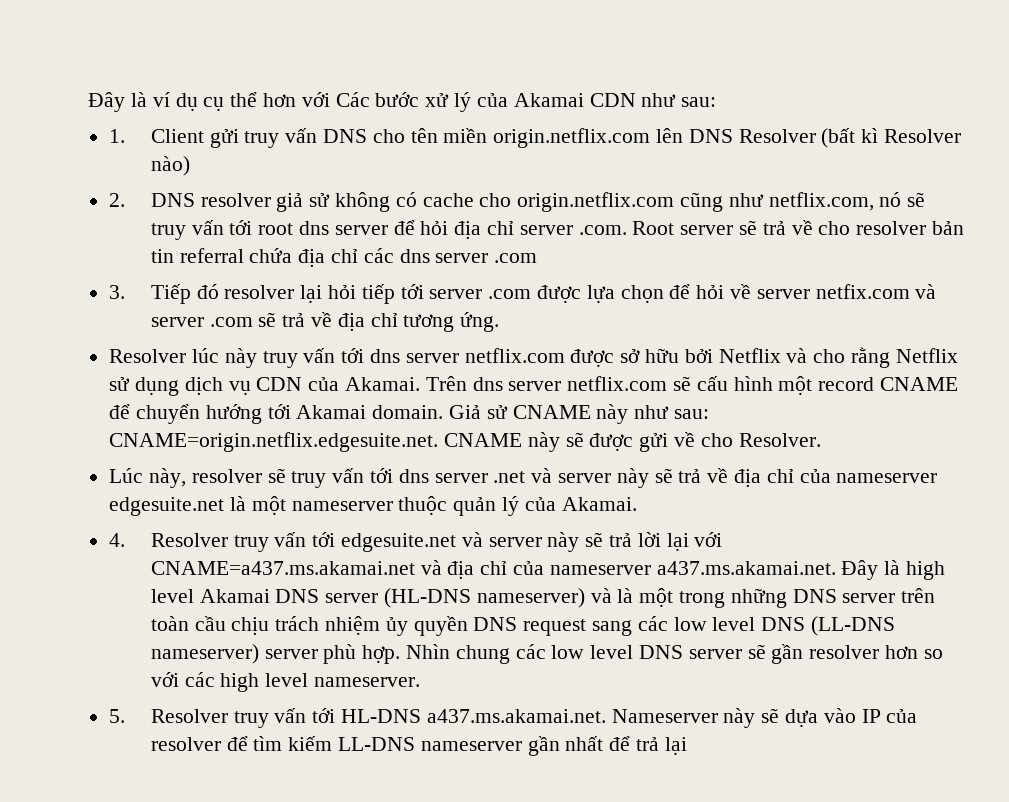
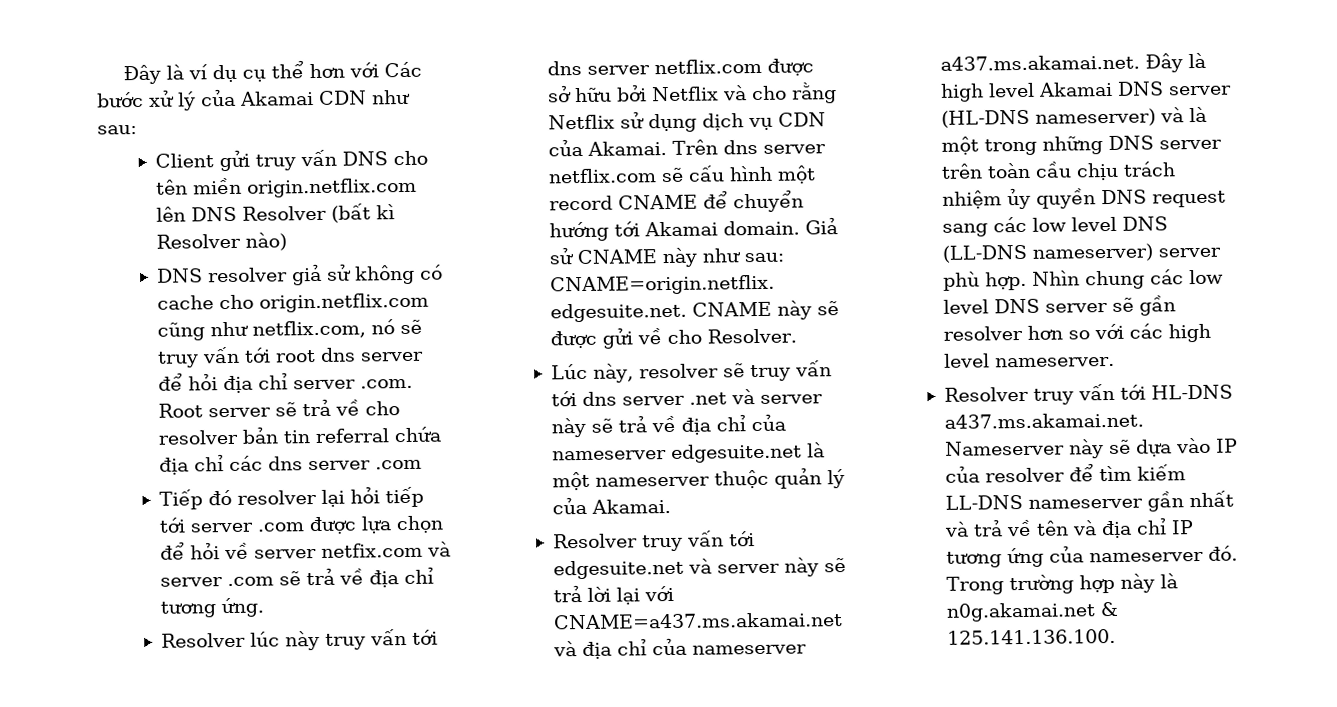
[109,129,126,143] 1. -> (137, 130) none
[109,193,126,207] 2. -> (288, 241) none
[109,285,126,299] 3. -> (423, 464) none
[109,533,126,547] 4. -> (672, 506) none
[109,709,126,723] 5. -> (1116, 362) none
[609,736,687,755] để trả lại -> [944,517,1195,539] [946,545,1239,568] [946,573,1179,595] [946,601,1120,622] [947,628,1117,645] và trả về tên và địa chỉ IP tương ứng của nameserver đó. Trong trường hợp này là n0g.akamai.net & 125.141.136.100.

